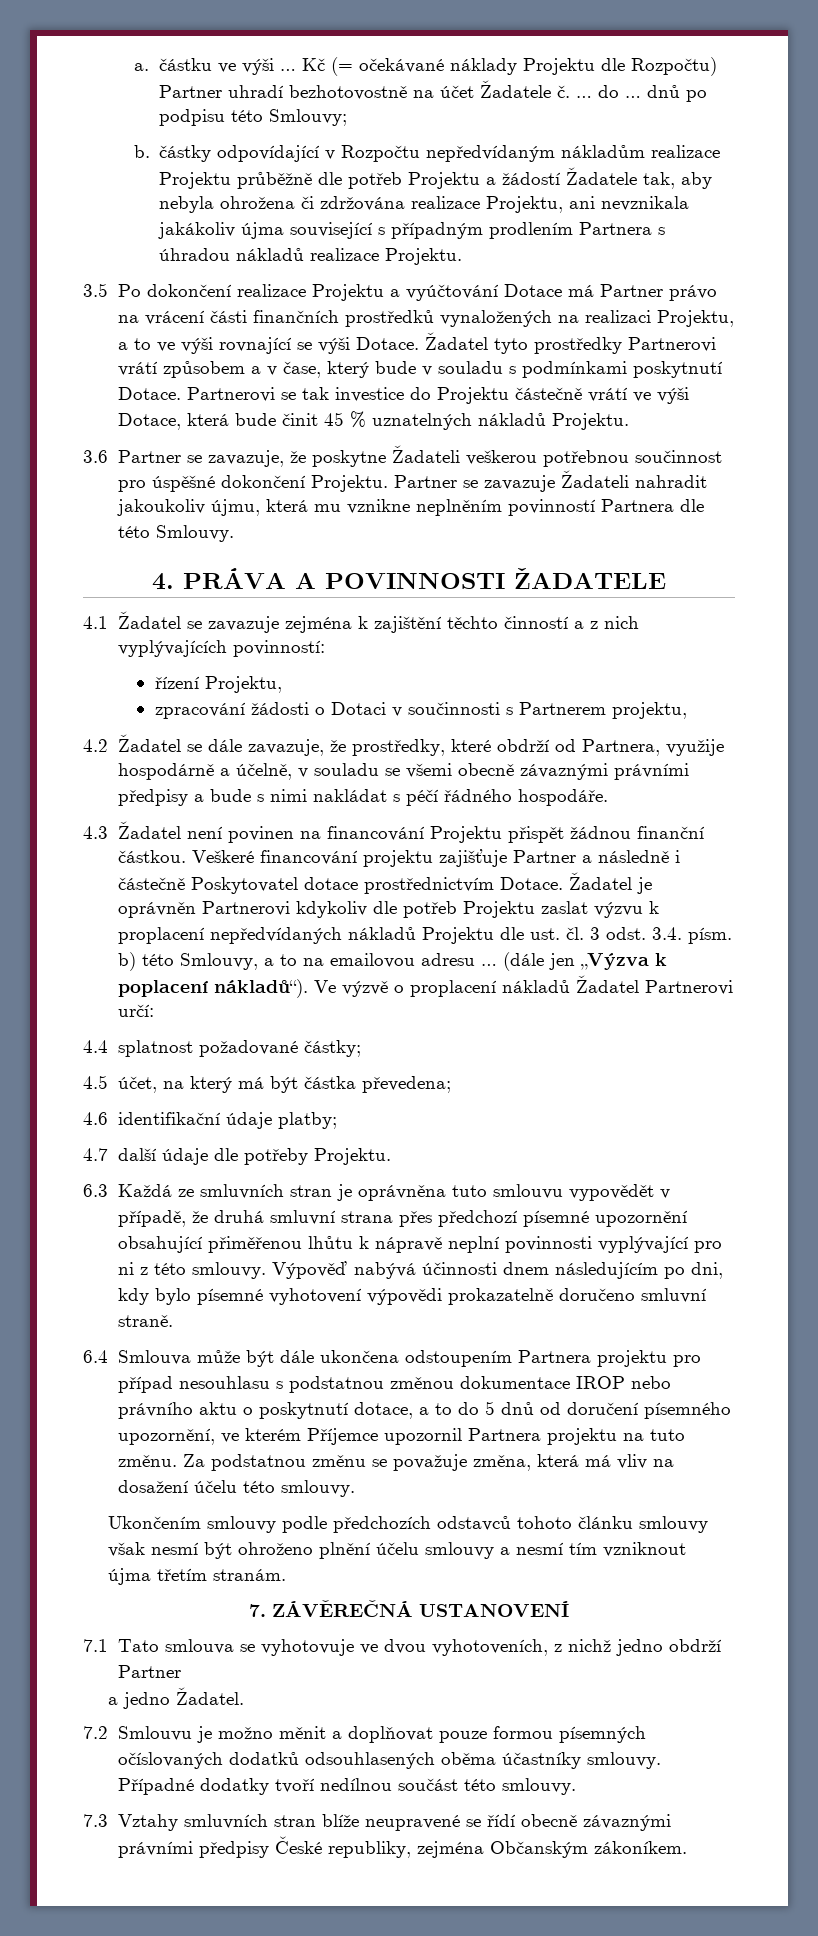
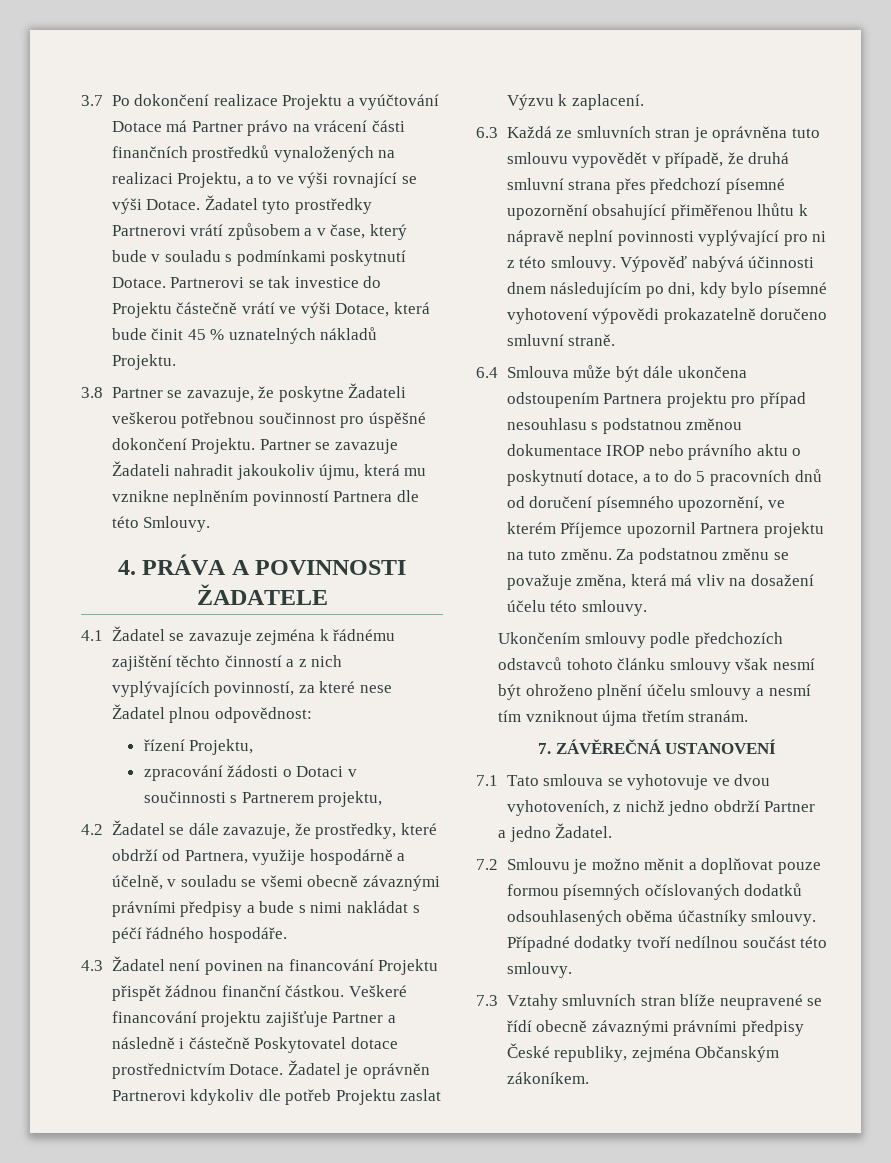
[133,57,717,76] [158,80,707,102] [158,109,347,126] [133,145,721,162] [159,167,713,189] [159,196,690,213] [158,222,666,239] [159,248,463,265] [83,283,108,297] a. částku ve výši … Kč (= očekávané náklady Projektu dle Rozpočtu) Partner uhradí bezhotovostně na účet Žadatele č. … do … dnů po podpisu této Smlouvy; // b. částky odpovídající v Rozpočtu nepředvídaným nákladům realizace Projektu průběžně dle potřeb Projektu a žádostí Žadatele tak, aby nebyla ohrožena či zdržována realizace Projektu, ani nevznikala jakákoliv újma související s případným prodlením Partnera s úhradou nákladů realizace Projektu. // 3.5 -> [81,95,103,106] 3.7
[83,450,108,463] 3.6 -> [81,387,103,398] 3.8
(368, 622) none -> [333,629,396,641] řádnému
[232,640,325,657] povinností: -> [214,681,392,697] [111,704,312,723] povinností, za které nese Žadatel plnou odpovědnost:
[593,901,659,918] [117,927,732,944] [117,952,667,971] [117,975,733,998] [117,1004,154,1017] [83,1040,361,1057] [83,1075,451,1093] [83,1112,337,1129] [83,1148,391,1165] výzvu k proplacení nepředvídaných nákladů Projektu dle ust. čl. 3 odst. 3.4. písm. b) této Smlouvy, a to na emailovou adresu … (dále jen „Výzva k poplacení nákladů“). Ve výzvě o proplacení nákladů Žadatel Partnerovi určí: // 4.4 splatnost požadované částky; // 4.5 účet, na který má být částka převedena; // 4.6 identifikační údaje platby; // 4.7 další údaje dle potřeby Projektu. -> [506,94,644,110] Výzvu k zaplacení.
(495, 1408) none -> [710,470,791,486] pracovních

